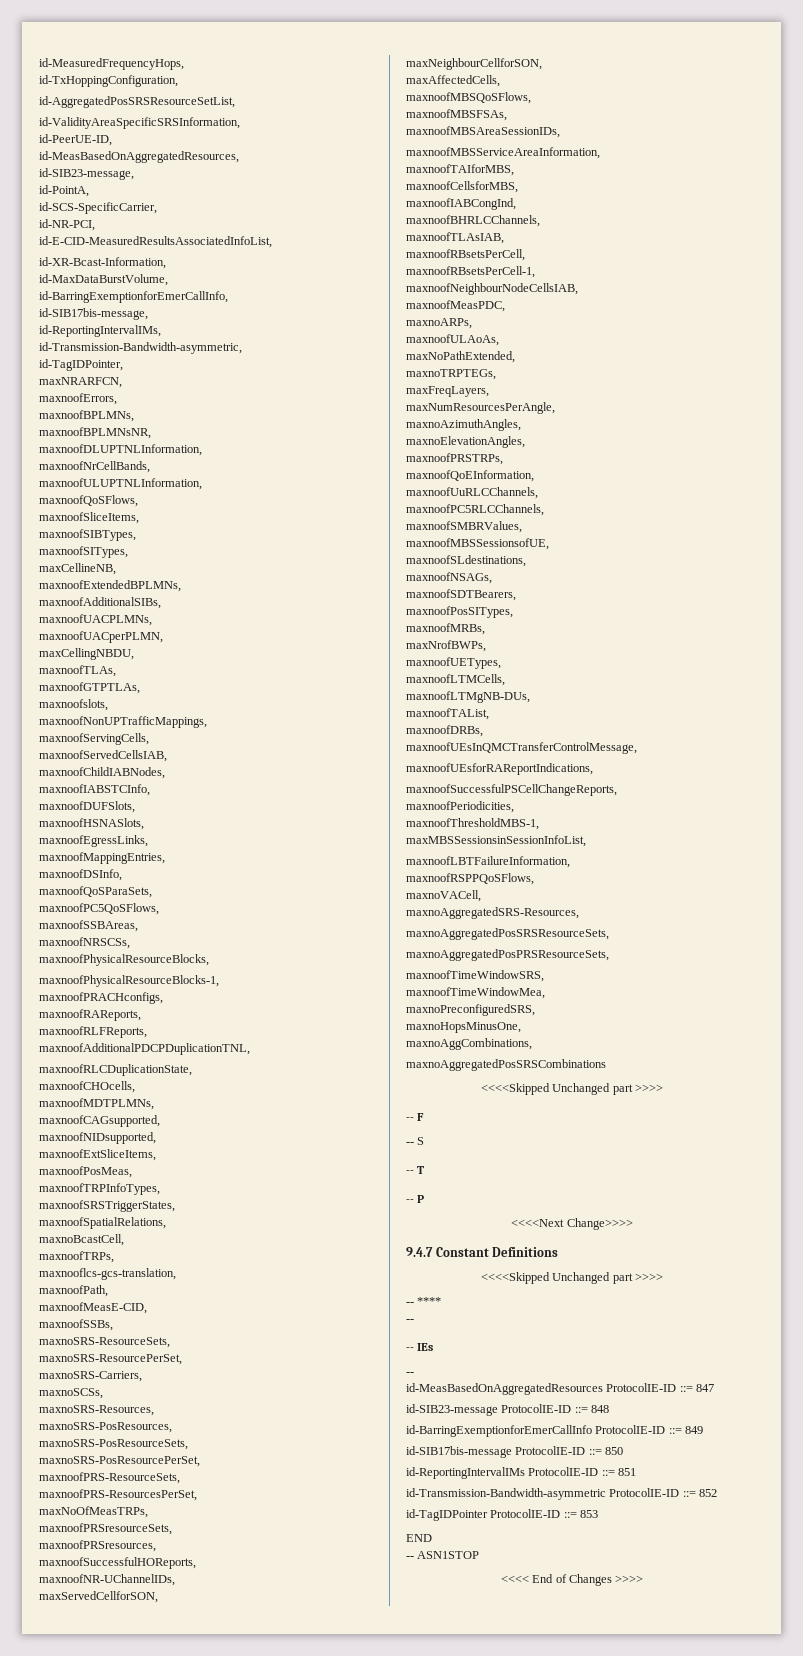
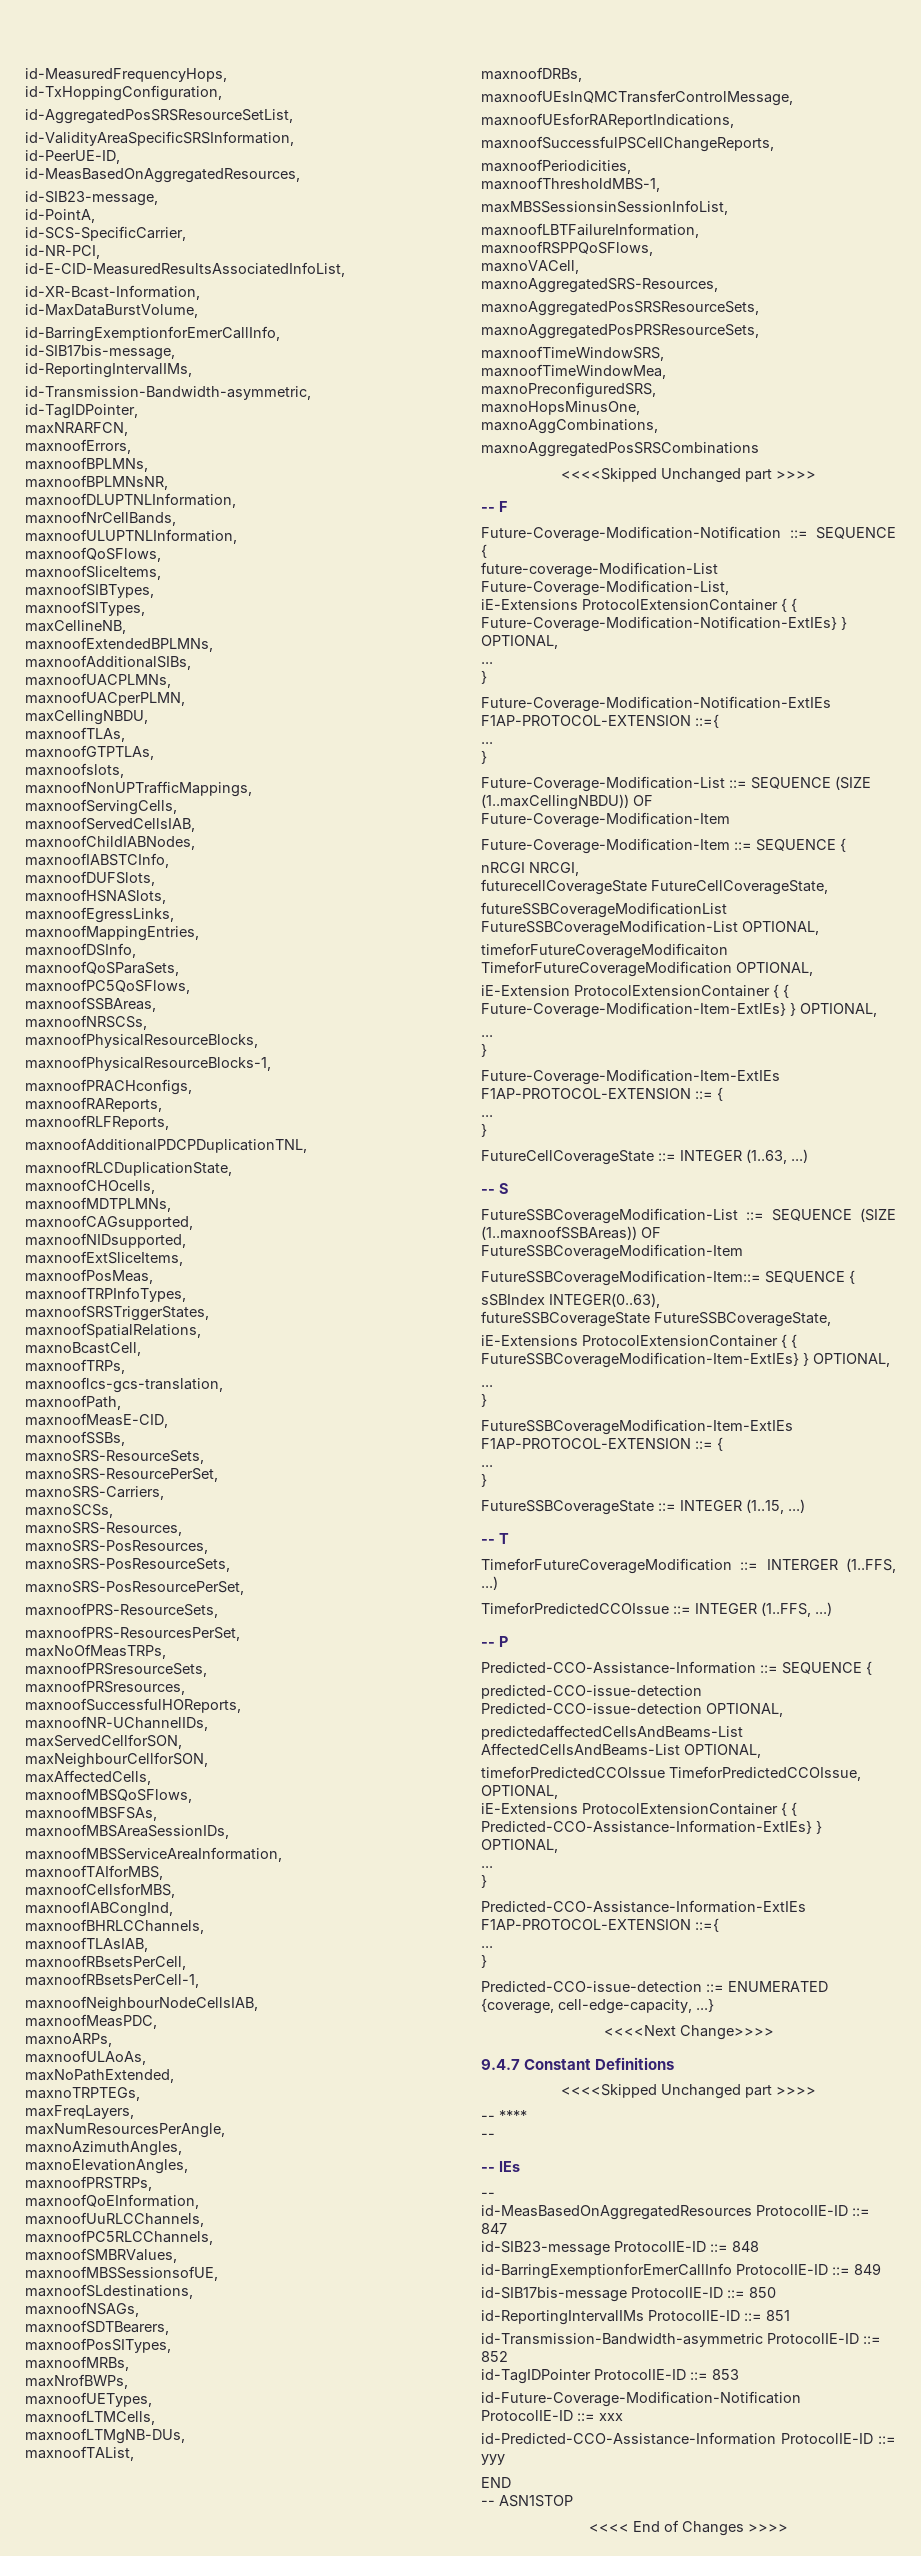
[406,1137,425,1145] [406,1166,425,1174] [406,1195,425,1203] -- S // -- T // -- P -> [481,526,896,542] [481,544,487,558] [481,562,718,578] [481,580,729,596] [481,598,797,612] [481,616,847,632] [481,635,558,649] [481,662,493,664] [481,670,487,684] [481,696,831,712] [481,714,719,728] [481,742,493,744] [481,750,487,764] [481,776,871,792] [481,794,653,810] [481,812,730,828] [481,838,846,854] [481,862,579,876] [481,879,828,895] [481,902,727,918] [481,920,819,936] [481,943,728,959] [481,961,813,977] [481,984,789,998] [481,1002,877,1018] [481,1035,493,1037] [481,1043,487,1057] [481,1069,780,1085] [481,1087,723,1101] [481,1115,493,1117] [481,1123,487,1137] [481,1149,808,1165] [481,1183,509,1194] [481,1208,896,1224] [481,1226,661,1240] [481,1244,743,1260] [481,1270,855,1286] [481,1293,660,1308] [481,1311,831,1327] [481,1334,797,1348] [481,1352,890,1368] [481,1385,493,1387] [481,1393,487,1407] [481,1419,793,1435] [481,1437,723,1451] [481,1465,493,1467] [481,1473,487,1487] [481,1499,805,1515] [481,1533,509,1544] [481,1558,896,1574] [481,1576,498,1590] [481,1602,832,1617] [481,1636,508,1647] [481,1661,872,1675] [481,1685,702,1699] [481,1703,783,1717] [481,1725,743,1740] [481,1743,761,1758] [481,1766,861,1781] [481,1785,558,1799] [481,1802,797,1816] [481,1820,822,1834] [481,1839,558,1853] [481,1866,493,1868] [481,1874,487,1888] [481,1900,806,1913] [481,1918,719,1932] [481,1946,493,1948] [481,1954,487,1968] [481,1981,828,1992] [481,1998,714,2014] Future-Coverage-Modification-Notification ::= SEQUENCE { // future-coverage-Modification-List Future-Coverage-Modification-List, // iE-Extensions ProtocolExtensionContainer { { Future-Coverage-Modification-Notification-ExtIEs} } OPTIONAL, // ... // } // Future-Coverage-Modification-Notification-ExtIEs F1AP-PROTOCOL-EXTENSION ::={ // ... // } // Future-Coverage-Modification-List ::= SEQUENCE (SIZE (1..maxCellingNBDU)) OF Future-Coverage-Modification-Item // Future-Coverage-Modification-Item ::= SEQUENCE { // nRCGI NRCGI, // futurecellCoverageState FutureCellCoverageState, // futureSSBCoverageModificationList FutureSSBCoverageModification-List OPTIONAL, // timeforFutureCoverageModificaiton TimeforFutureCoverageModification OPTIONAL, // iE-Extension ProtocolExtensionContainer { { Future-Coverage-Modification-Item-ExtIEs} } OPTIONAL, // ... // } // Future-Coverage-Modification-Item-ExtIEs F1AP-PROTOCOL-EXTENSION ::= { // ... // } // FutureCellCoverageState ::= INTEGER (1..63, ...) // -- S // FutureSSBCoverageModification-List ::= SEQUENCE (SIZE (1..maxnoofSSBAreas)) OF FutureSSBCoverageModification-Item // FutureSSBCoverageModification-Item::= SEQUENCE { // sSBIndex INTEGER(0..63), // futureSSBCoverageState FutureSSBCoverageState, // iE-Extensions ProtocolExtensionContainer { { FutureSSBCoverageModification-Item-ExtIEs} } OPTIONAL, // ... // } // FutureSSBCoverageModification-Item-ExtIEs F1AP-PROTOCOL-EXTENSION ::= { // ... // } // FutureSSBCoverageState ::= INTEGER (1..15, ...) // -- T // TimeforFutureCoverageModification ::= INTERGER (1..FFS, ...) // TimeforPredictedCCOIssue ::= INTEGER (1..FFS, ...) // -- P // Predicted-CCO-Assistance-Information ::= SEQUENCE { // predicted-CCO-issue-detection Predicted-CCO-issue-detection OPTIONAL, // predictedaffectedCellsAndBeams-List AffectedCellsAndBeams-List OPTIONAL, // timeforPredictedCCOIssue TimeforPredictedCCOIssue, OPTIONAL, // iE-Extensions ProtocolExtensionContainer { { Predicted-CCO-Assistance-Information-ExtIEs} } OPTIONAL, // ... // } // Predicted-CCO-Assistance-Information-ExtIEs F1AP-PROTOCOL-EXTENSION ::={ // ... // } // Predicted-CCO-issue-detection ::= ENUMERATED {coverage, cell-edge-capacity, ...}
(599, 1514) none -> [481,2391,801,2407] [481,2410,623,2421] [481,2432,896,2445] [481,2454,505,2465] // id-Future-Coverage-Modification-Notification ProtocolIE-ID ::= xxx // id-Predicted-CCO-Assistance-Information ProtocolIE-ID ::= yyy

